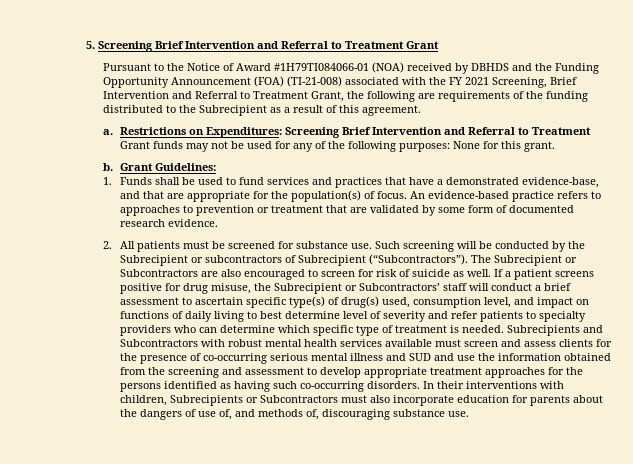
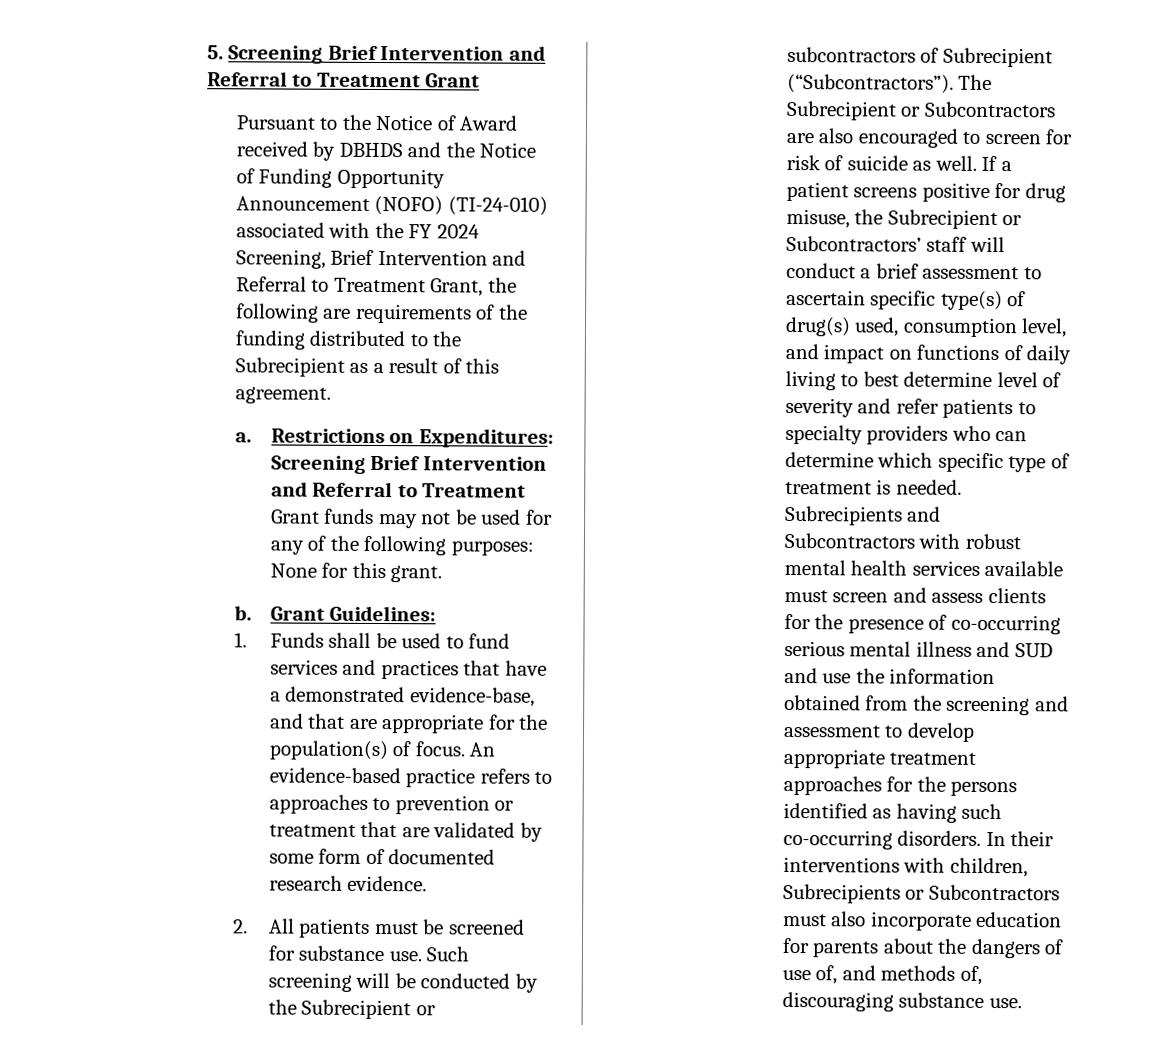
[274,62,405,73] #1H79TI084066-01 (NOA) -> (519, 123) none
(553, 67) none -> [479,142,537,158] [235,168,255,184] Notice of
[254,76,343,87] (FOA) (TI-21-008) -> [374,195,548,216] (NOFO) (TI-24-010)
[465,77,490,85] 2021 -> [436,224,480,239] 2024

